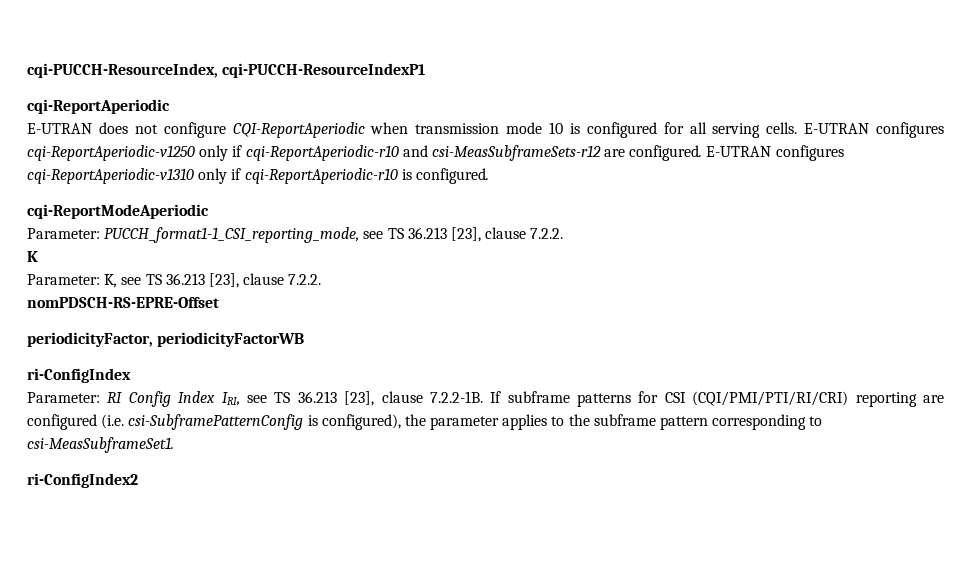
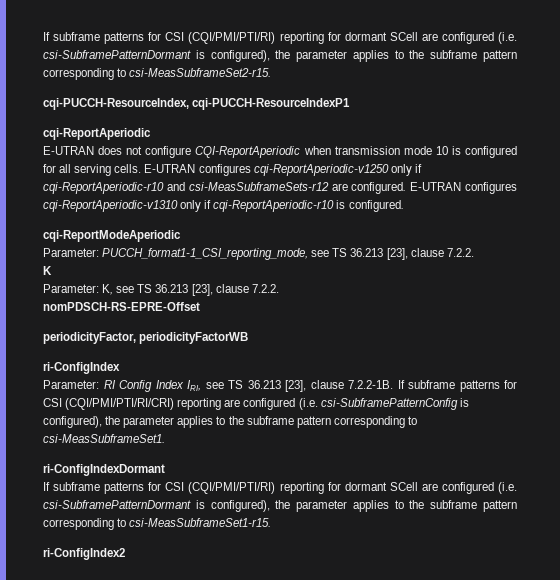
(27, 70) none -> [43,32,517,44] [43,50,517,62] [43,68,272,80] If subframe patterns for CSI (CQI/PMI/PTI/RI) reporting for dormant SCell are configured (i.e. csi-SubframePatternDormant is configured), the parameter applies to the subframe pattern corresponding to csi-MeasSubframeSet2-r15. //
(174, 445) none -> [43,464,165,476] [43,482,517,494] [43,500,517,512] [43,518,272,530] // ri-ConfigIndexDormant // If subframe patterns for CSI (CQI/PMI/PTI/RI) reporting for dormant SCell are configured (i.e. csi-SubframePatternDormant is configured), the parameter applies to the subframe pattern corresponding to csi-MeasSubframeSet1-r15.

